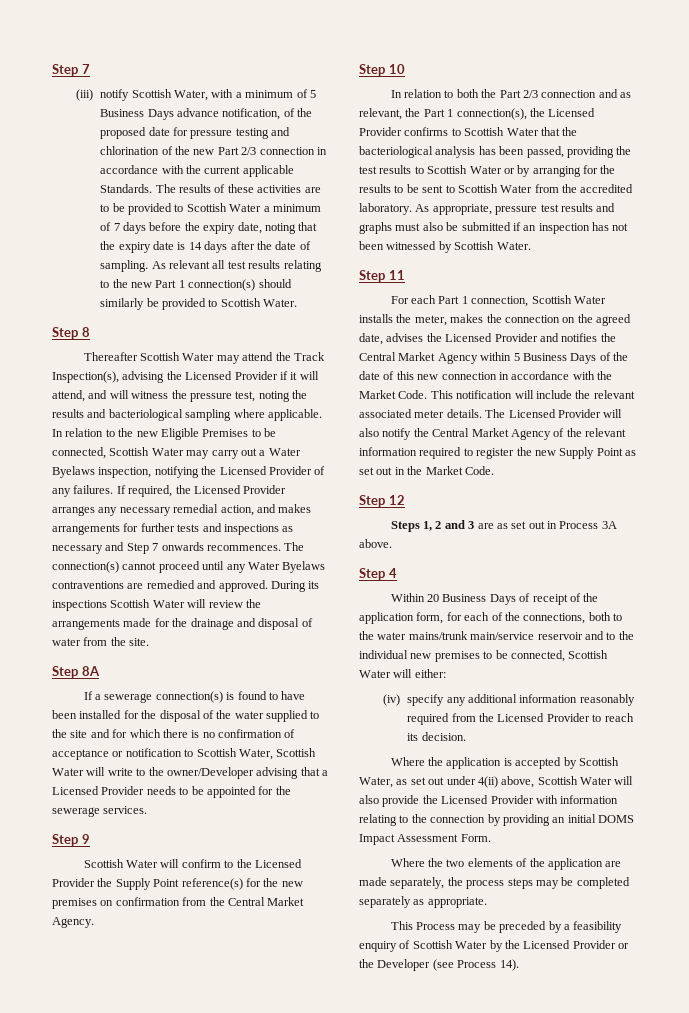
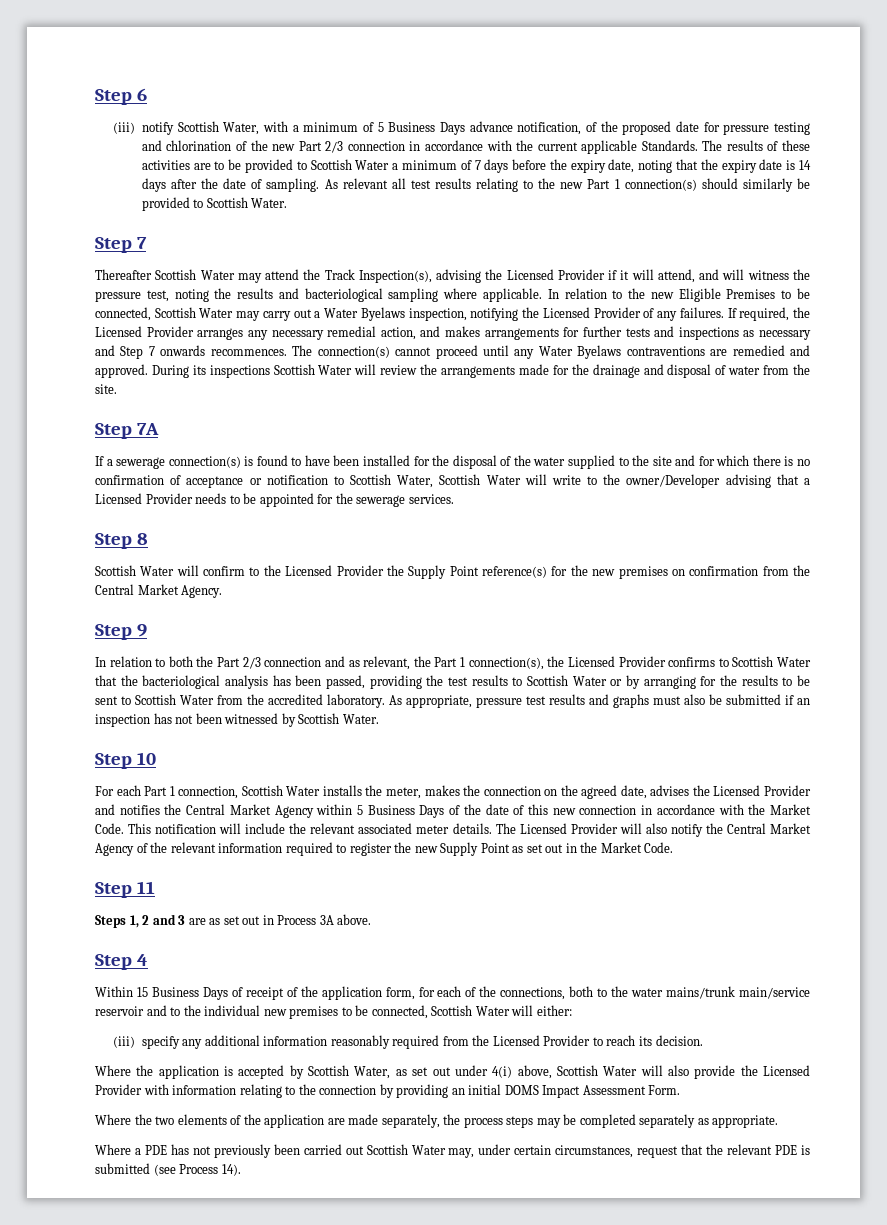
[52,64,90,76] Step 7 -> [95,88,147,105] Step 6
[81,327,90,337] 8 -> [136,237,147,249] 7
[81,666,100,676] 8A -> [136,423,159,435] 7A
[81,834,90,844] 9 -> [136,533,148,545] 8
[388,64,405,74] 10 -> [136,624,147,637] 9
[388,270,405,280] 11 -> [136,752,156,765] 10
[388,495,405,505] 12 -> [136,881,155,894] 11
[427,594,440,602] 20 -> [136,987,148,997] 15
[383,694,401,706] (iv) -> [113,1036,136,1048] (iii)
[477,776,498,788] 4(ii) -> [492,1066,513,1078] 4(i)
[390,921,623,933] [359,940,629,952] [359,959,431,971] This Process may be preceded by a feasibility enquiry of Scottish Water by the Licensed Provider or the Developer -> [95,1144,811,1158] [95,1163,150,1174] Where a PDE has not previously been carried out Scottish Water may, under certain circumstances, request that the relevant PDE is submitted

